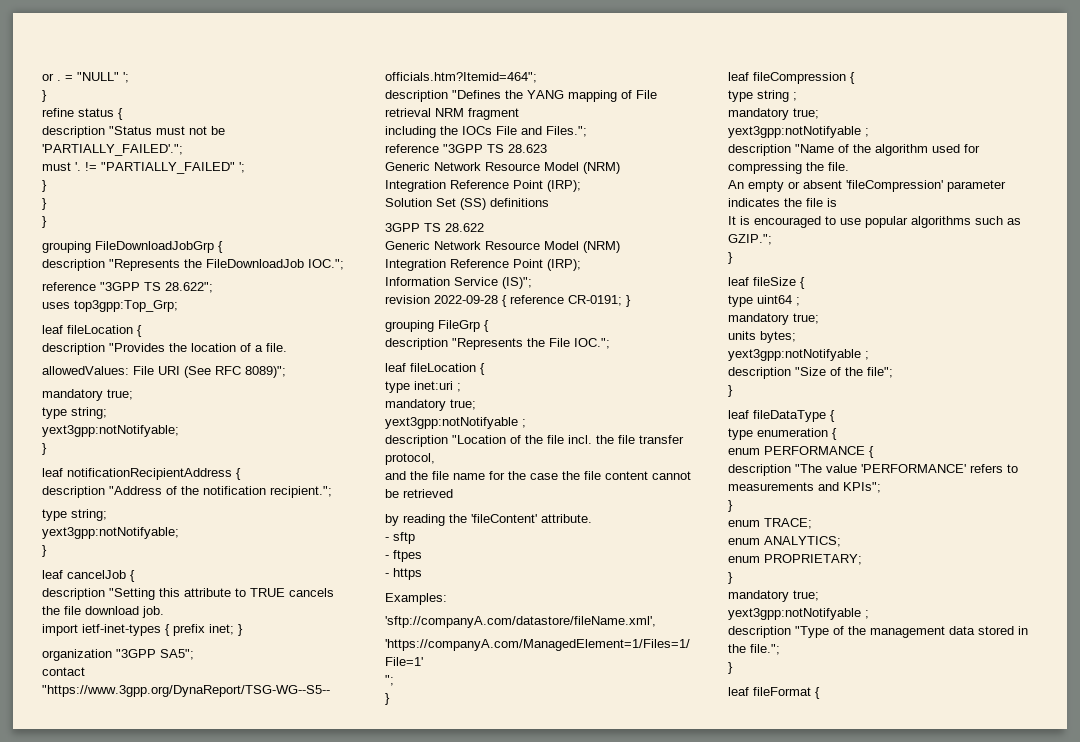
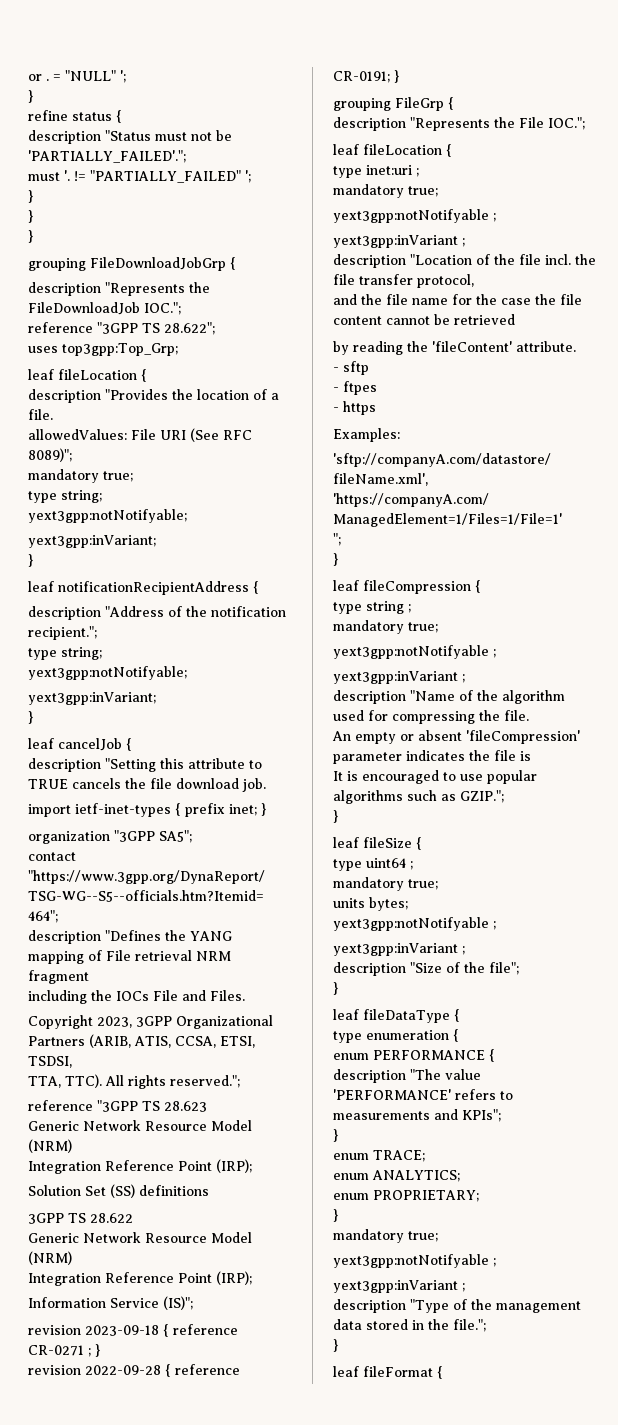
(179, 431) none -> [28,535,156,548] // yext3gpp:inVariant;
(179, 533) none -> [28,692,156,705] // yext3gpp:inVariant;
[546,126,587,137] Files."; -> [210,990,245,1001] [28,1015,273,1029] [28,1034,255,1048] [28,1056,72,1068] [28,1074,240,1089] Files. // Copyright 2023, 3GPP Organizational Partners (ARIB, ATIS, CCSA, ETSI, TSDSI, // TTA, TTC). All rights reserved.";
(532, 283) none -> [28,1324,238,1337] [28,1344,100,1357] // revision 2023-09-18 { reference CR-0271 ; }
(526, 423) none -> [333,235,465,248] // yext3gpp:inVariant ;
(869, 132) none -> [333,671,465,684] // yext3gpp:inVariant ;
(869, 355) none -> [333,943,465,956] // yext3gpp:inVariant ;
(869, 614) none -> [333,1280,465,1293] // yext3gpp:inVariant ;

